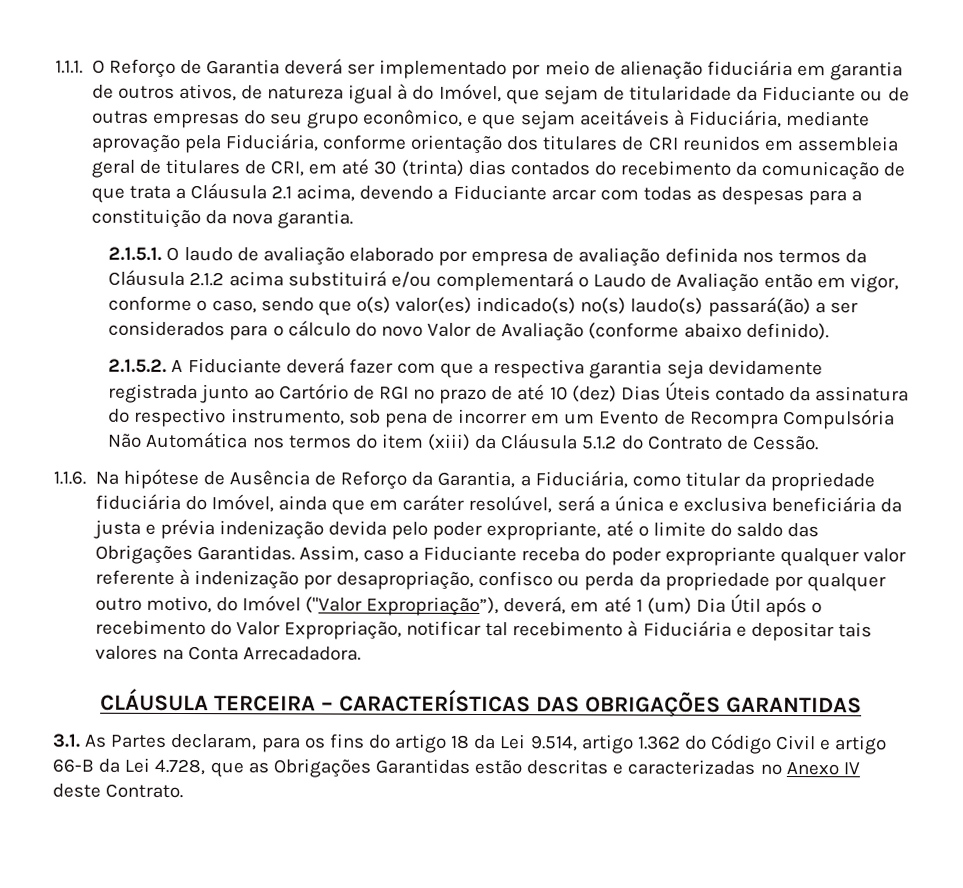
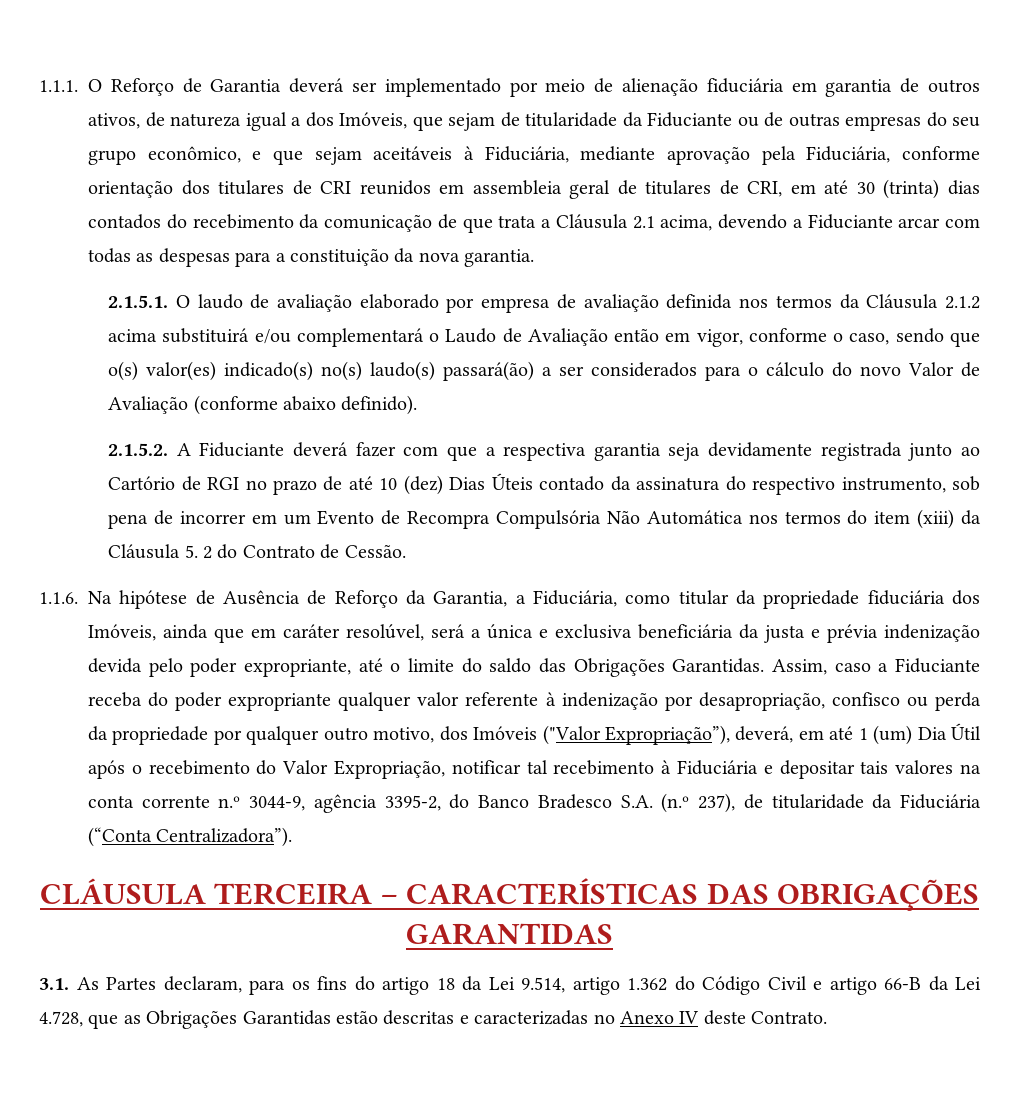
[397,83,502,103] à do Imóvel, -> [291,112,407,129] a dos Imóveis,
[581,435,618,450] 5.1.2 -> [184,545,212,559] 5. 2
[184,494,274,513] do Imóvel, -> [952,590,981,605] [88,624,156,641] dos Imóveis,
[215,595,301,612] do Imóvel -> [439,726,538,741] dos Imóveis
[187,646,361,661] Conta Arrecadadora. -> [88,793,982,813] [88,827,293,847] conta corrente n.º 3044-9, agência 3395-2, do Banco Bradesco S.A. (n.º 237), de titularidade da Fiduciária (“Conta Centralizadora”).

